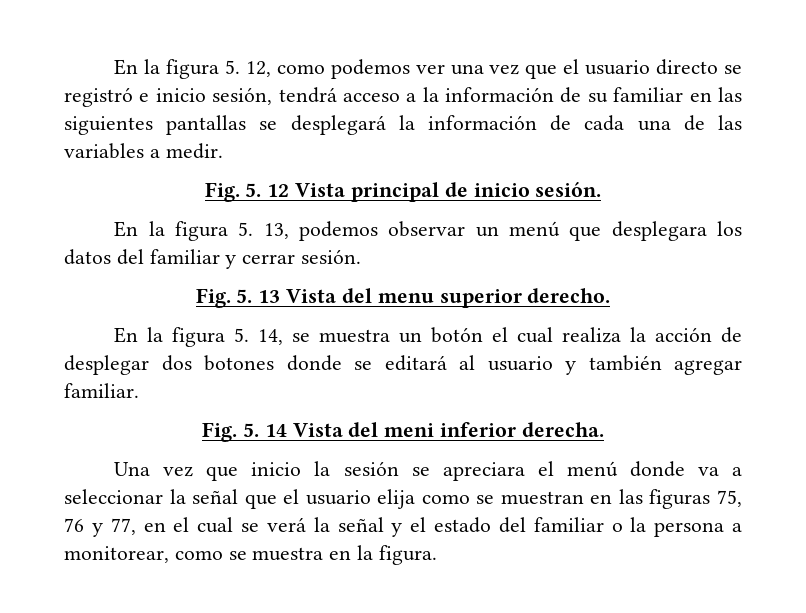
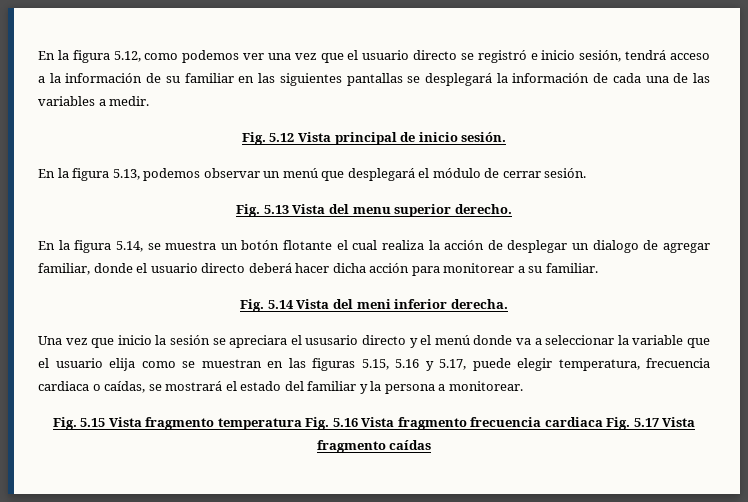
[114,59,271,79] En la figura 5. 12, -> [38,50,141,63] En la figura 5.12,
[245,183,290,197] 5. 12 -> [269,133,295,142] 5.12
[238,222,289,239] 5. 13, -> [112,169,140,180] 5.13,
[611,221,742,241] [64,249,237,269] desplegara los datos del familiar y -> [347,168,500,181] desplegará el módulo de
[236,289,281,303] 5. 13 -> [263,205,289,214] 5.13
[234,328,284,345] 5. 14, -> [115,241,143,252] 5.14,
(484, 335) none -> [283,240,333,250] flotante
[161,355,742,375] dos botones donde se editará al usuario y también agregar -> [572,240,711,253] [38,263,543,276] un dialogo de agregar familiar, donde el usuario directo deberá hacer dicha acción para monitorear a su
[242,423,287,437] 5. 14 -> [267,300,294,309] 5.14
(554, 468) none -> [305,335,432,348] ususario directo y el
[192,489,239,504] señal -> [632,335,684,345] variable
[717,490,743,507] [64,517,403,537] 75, 76 y 77, en el cual se verá la señal y -> [361,358,710,371] [38,381,223,393] 5.15, 5.16 y 5.17, puede elegir temperatura, frecuencia cardiaca o caídas, se mostrará
[611,523,623,532] o -> [359,384,368,394] y
[64,545,437,565] monitorear, como se muestra en la figura. -> [448,381,523,391] [52,417,696,430] [316,440,432,453] monitorear. // Fig. 5.15 Vista fragmento temperatura Fig. 5.16 Vista fragmento frecuencia cardiaca Fig. 5.17 Vista fragmento caídas

